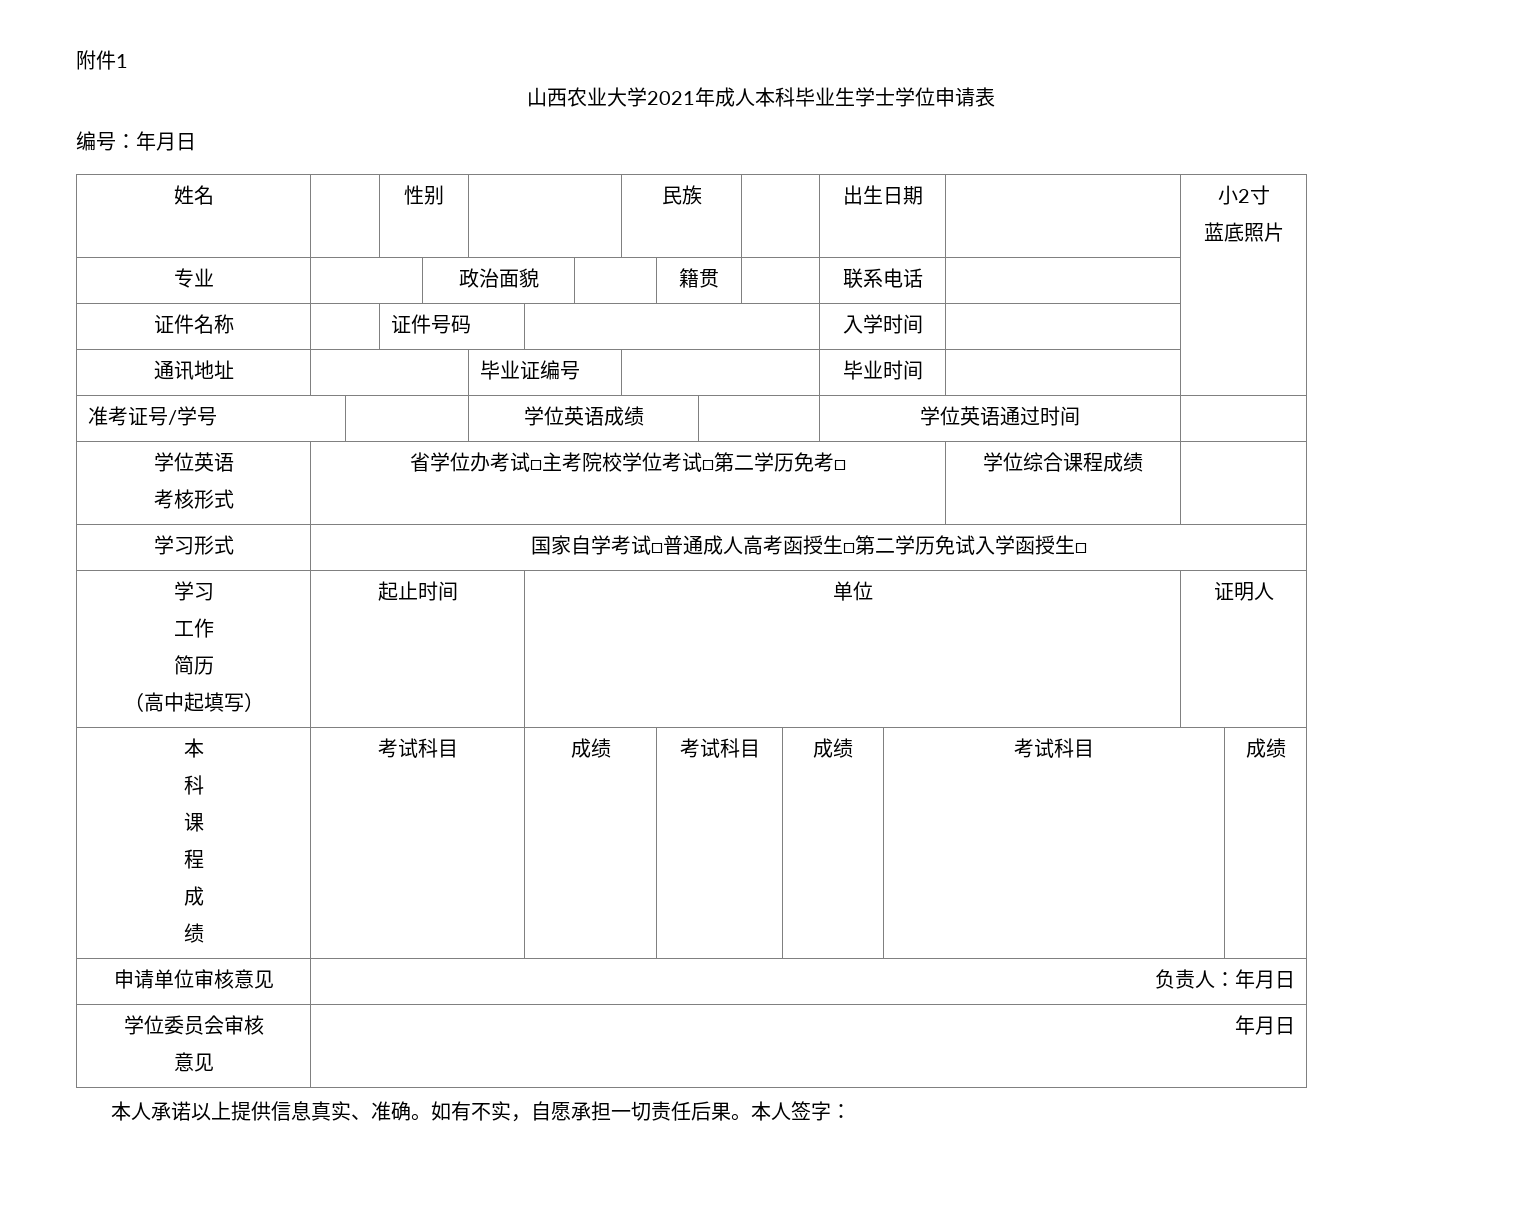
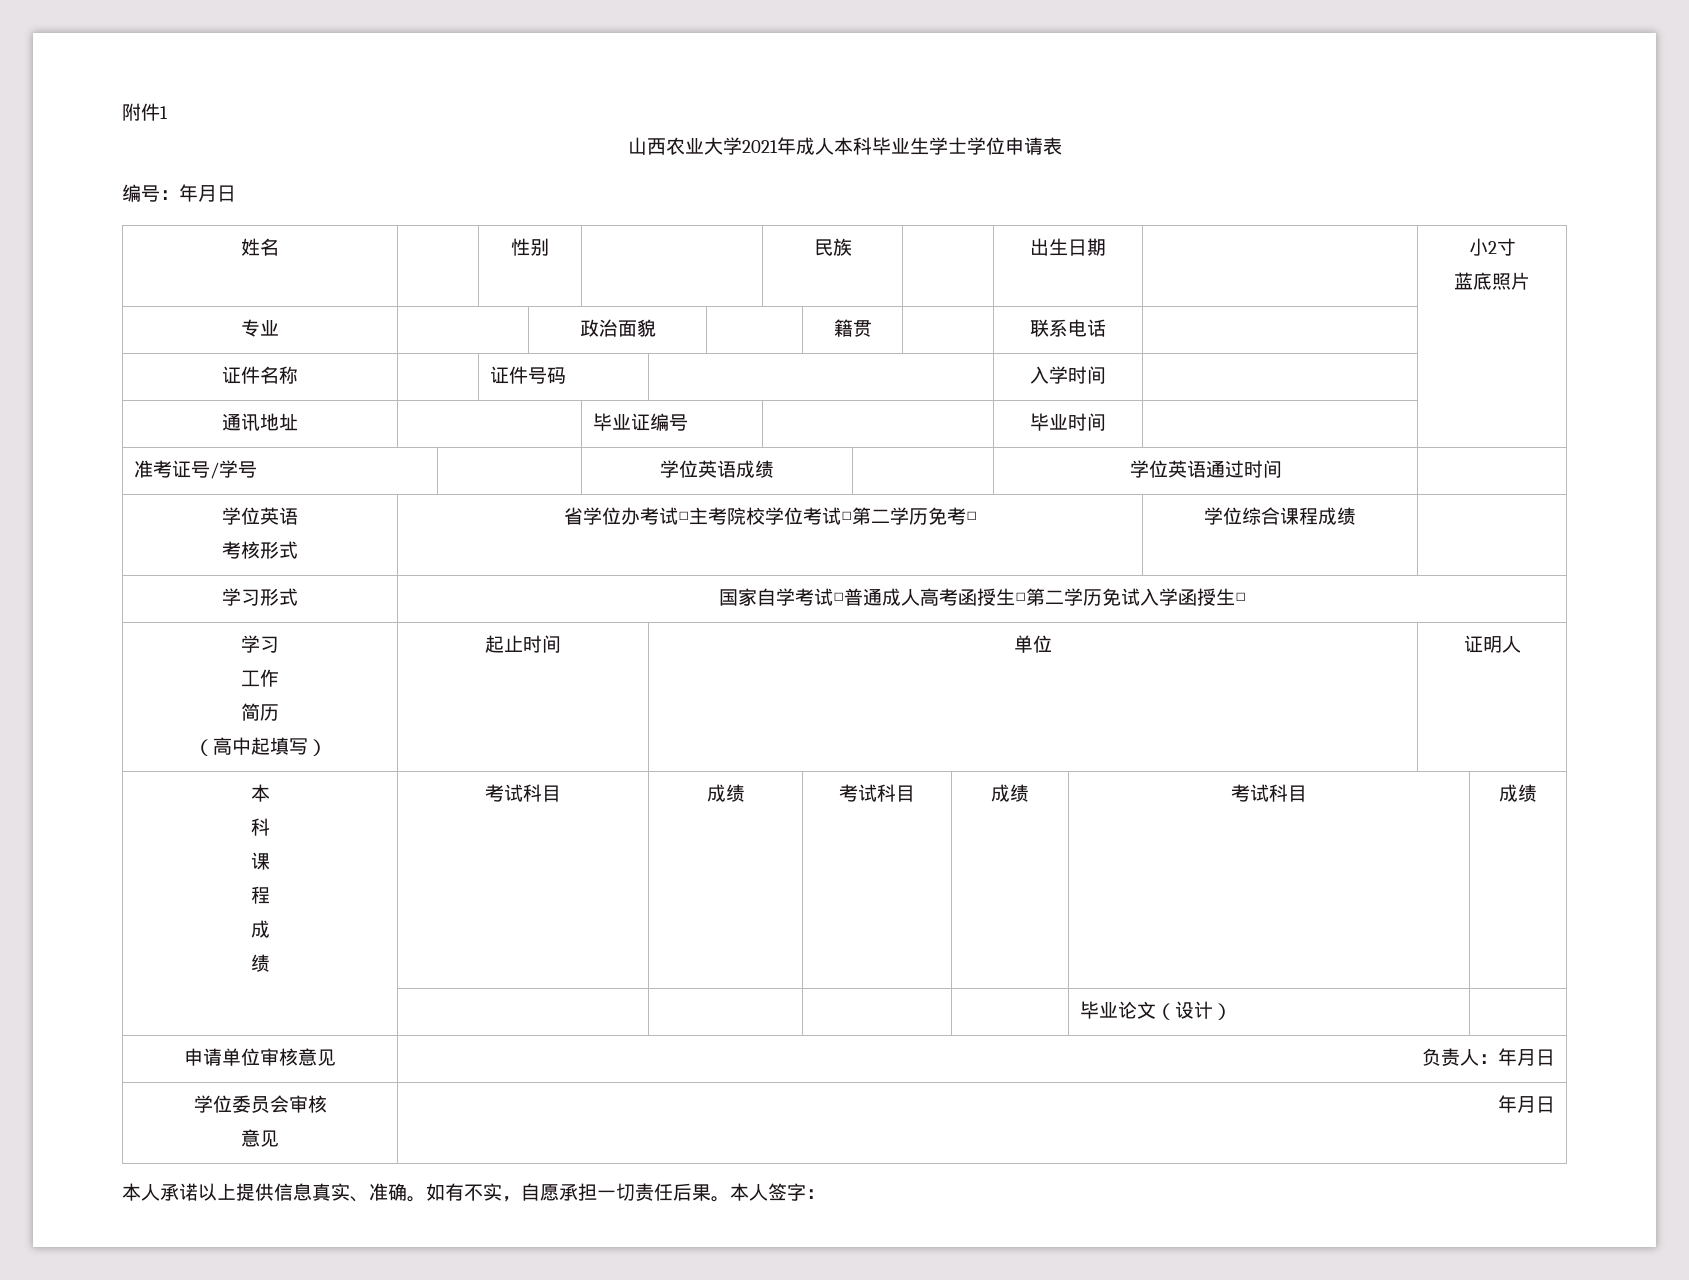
(1286, 748) none -> [1079,1001,1232,1020] // | | | | | 毕业论文（设计） |

